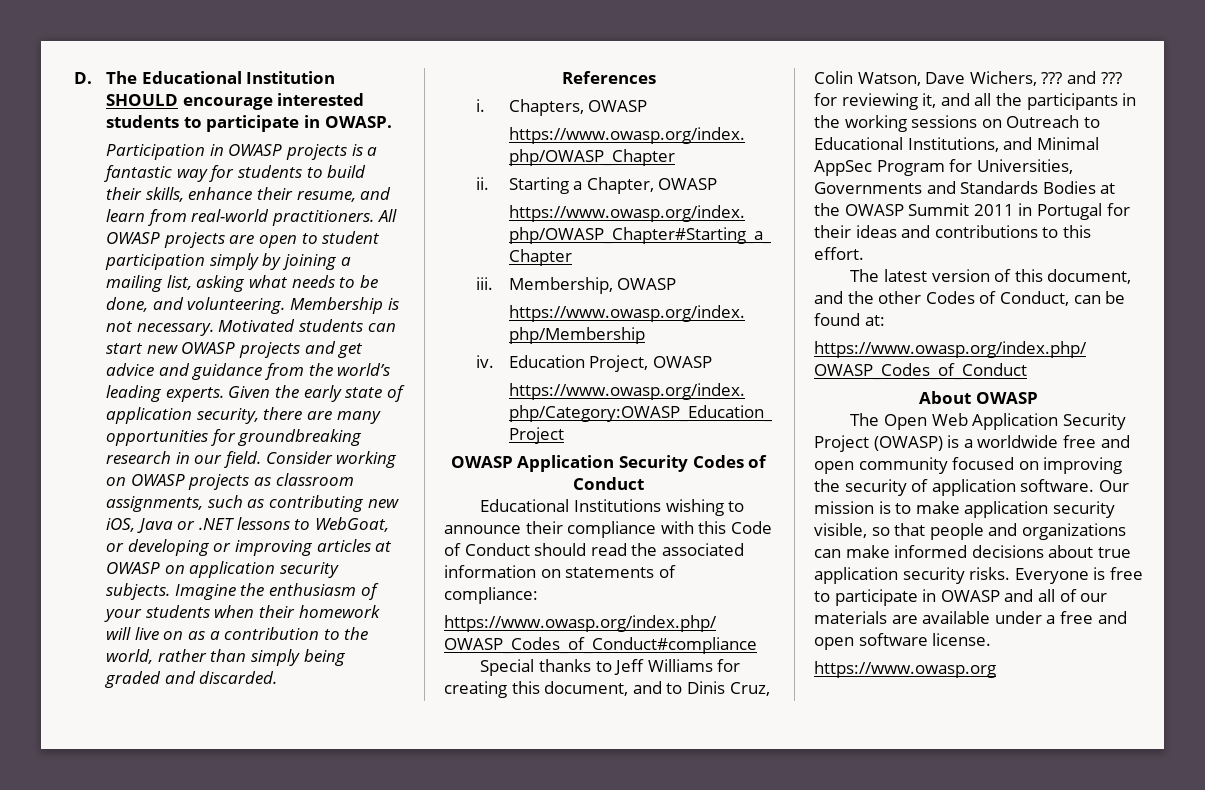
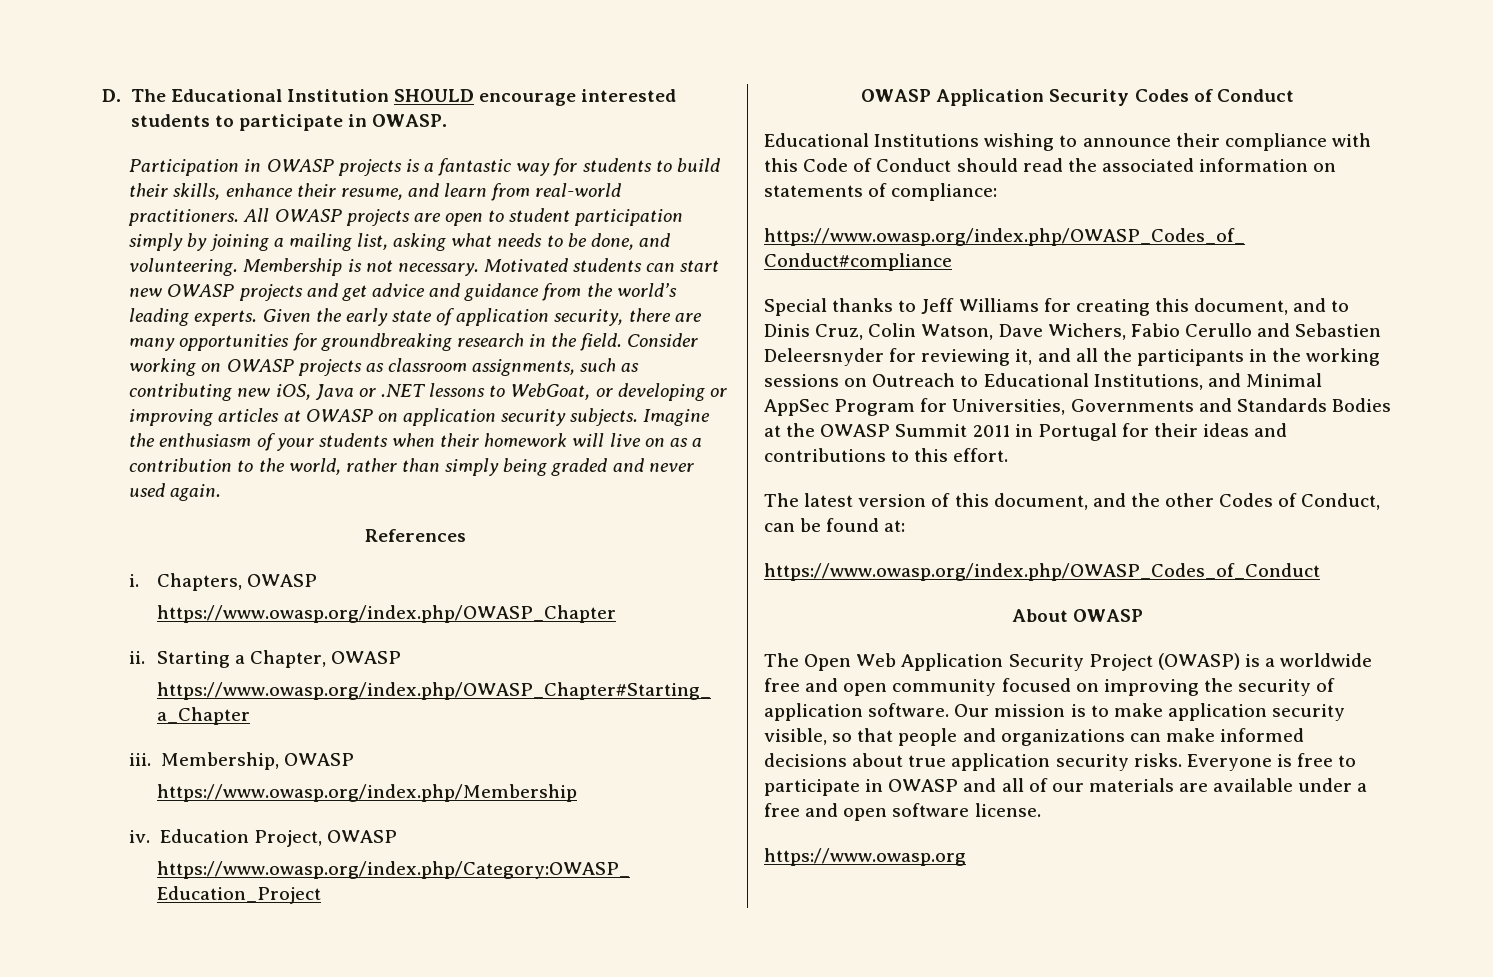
[194,455,223,464] our -> [551,333,578,347] the
[199,671,278,684] discarded. -> [648,463,694,472] [129,483,222,501] never used again.
[1041,71,1122,84] ??? and ??? -> [1130,323,1382,337] [764,348,884,366] Fabio Cerullo and Sebastien Deleersnyder

